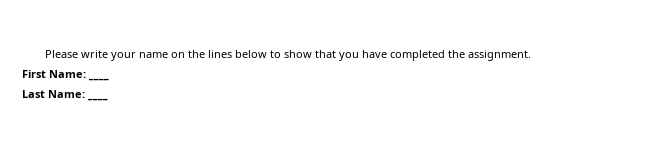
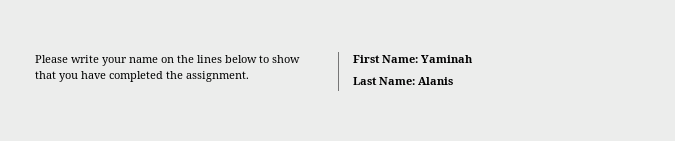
[88,78,109,81] ____ -> [421,55,473,63] Yaminah
[87,98,108,101] ____ -> [418,77,453,85] Alanis

